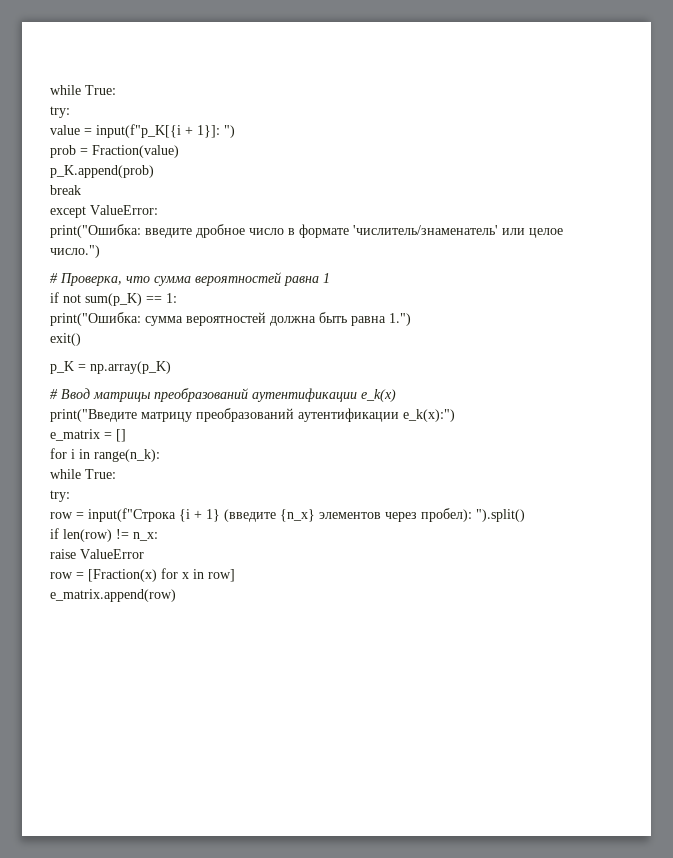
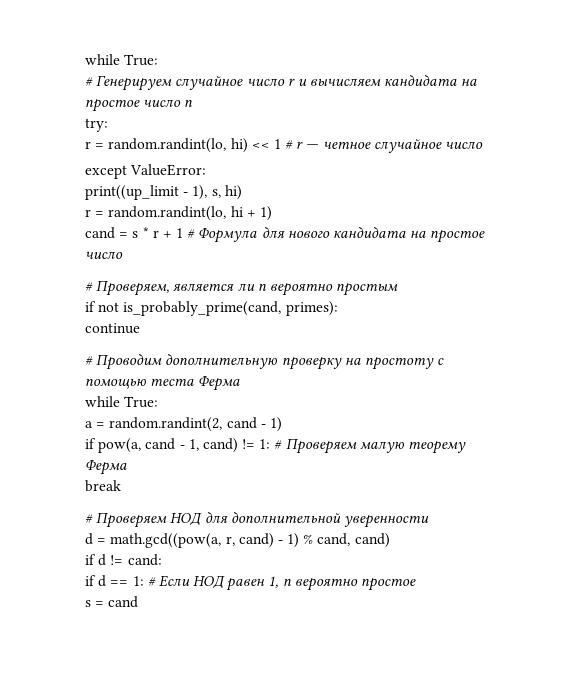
[50,85,116,95] [50,106,70,118] [50,124,235,138] [50,145,179,158] [50,165,154,178] [50,185,81,195] [50,205,158,218] [50,224,563,238] [50,245,100,258] [50,272,330,286] [50,292,177,306] [50,312,411,326] [50,333,81,346] [50,361,171,374] [50,388,396,402] [50,408,455,422] [50,429,126,442] [50,448,160,462] [50,469,116,479] [50,490,70,502] [50,508,525,522] [50,528,158,542] [50,549,144,559] [50,568,235,582] [50,589,176,602] while True: // try: // value = input(f"p_K[{i + 1}]: ") // prob = Fraction(value) // p_K.append(prob) // break // except ValueError: // print("Ошибка: введите дробное число в формате 'числитель/знаменатель' или целое число.") // # Проверка, что сумма вероятностей равна 1 // if not sum(p_K) == 1: // print("Ошибка: сумма вероятностей должна быть равна 1.") // exit() // p_K = np.array(p_K) // # Ввод матрицы преобразований аутентификации e_k(x) // print("Введите матрицу преобразований аутентификации e_k(x):") // e_matrix = [] // for i in range(n_k): // while True: // try: // row = input(f"Строка {i + 1} (введите {n_x} элементов через пробел): ").split() // if len(row) != n_x: // raise ValueError // row = [Fraction(x) for x in row] // e_matrix.append(row) -> [85,54,159,66] [85,74,478,91] [85,99,194,112] [85,118,108,132] [85,138,484,153] [85,164,207,179] [85,185,242,200] [85,206,272,221] [85,226,486,243] [85,251,123,259] [85,280,399,296] [85,301,338,316] [85,323,140,334] [85,353,445,370] [85,376,241,391] [85,396,159,408] [85,417,282,432] [85,438,467,454] [85,460,127,475] [85,480,121,492] [85,511,429,528] [85,533,390,548] [85,554,162,566] [85,575,417,591] [85,596,139,608] while True: // # Генерируем случайное число r и вычисляем кандидата на простое число n // try: // r = random.randint(lo, hi) << 1 # r — четное случайное число // except ValueError: // print((up_limit - 1), s, hi) // r = random.randint(lo, hi + 1) // cand = s * r + 1 # Формула для нового кандидата на простое число // # Проверяем, является ли n вероятно простым // if not is_probably_prime(cand, primes): // continue // # Проводим дополнительную проверку на простоту с помощью теста Ферма // while True: // a = random.randint(2, cand - 1) // if pow(a, cand - 1, cand) != 1: # Проверяем малую теорему Ферма // break // # Проверяем НОД для дополнительной уверенности // d = math.gcd((pow(a, r, cand) - 1) % cand, cand) // if d != cand: // if d == 1: # Если НОД равен 1, n вероятно простое // s = cand

